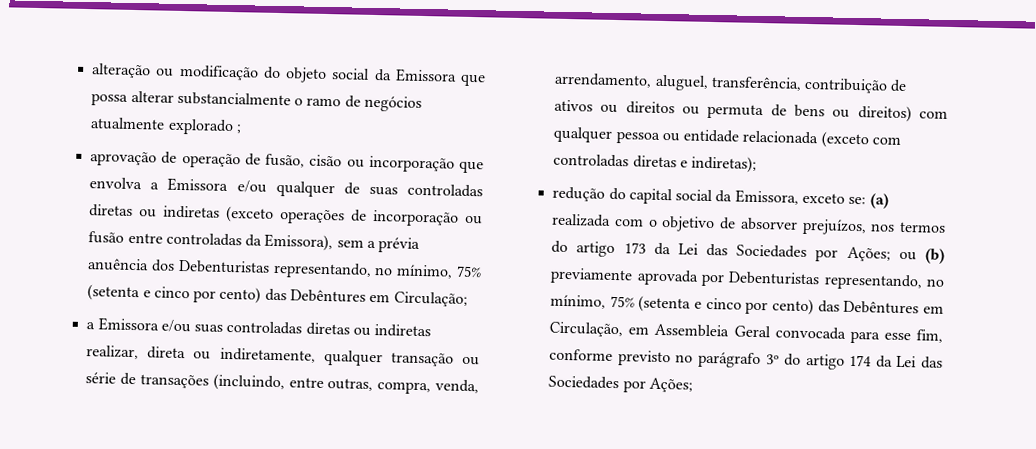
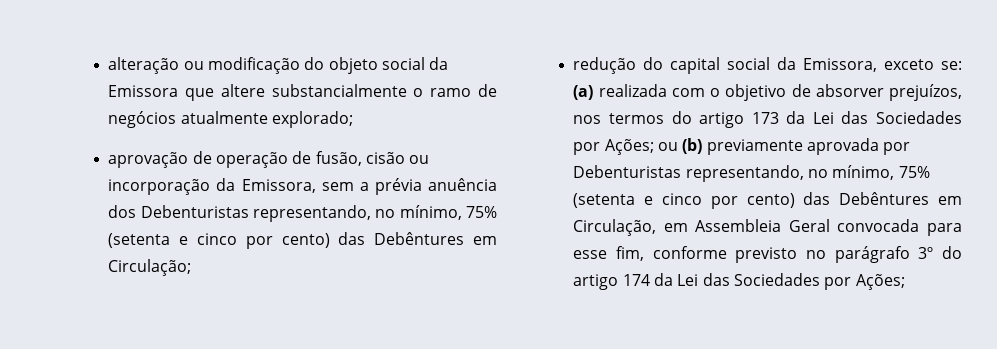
[91,90,174,106] possa alterar -> [220,84,265,97] altere
[167,118,242,136] explorado ; -> [271,111,353,128] explorado;
[458,160,484,174] [89,177,483,198] [89,204,483,227] [88,231,334,252] que envolva a Emissora e/ou qualquer de suas controladas diretas ou indiretas (exceto operações de incorporação ou fusão entre controladas da Emissora), -> [216,178,316,193] da Emissora,
[86,317,432,338] [86,345,481,367] [85,372,479,395] [554,72,908,94] [554,99,948,123] [553,126,902,149] [553,153,758,173] // a Emissora e/ou suas controladas diretas ou indiretas realizar, direta ou indiretamente, qualquer transação ou série de transações (incluindo, entre outras, compra, venda, arrendamento, aluguel, transferência, contribuição de ativos ou direitos ou permuta de bens ou direitos) com qualquer pessoa ou entidade relacionada (exceto com controladas diretas e indiretas); -> (192, 267) none

